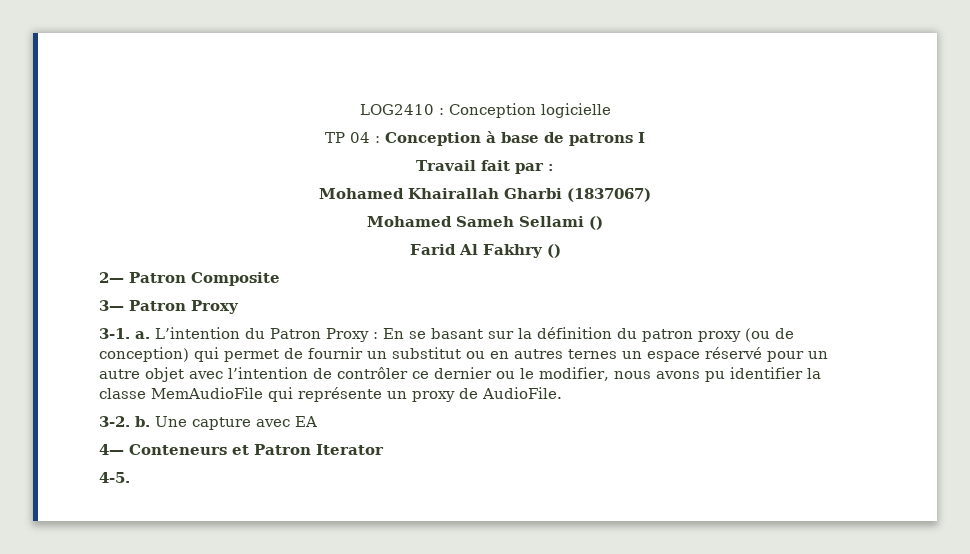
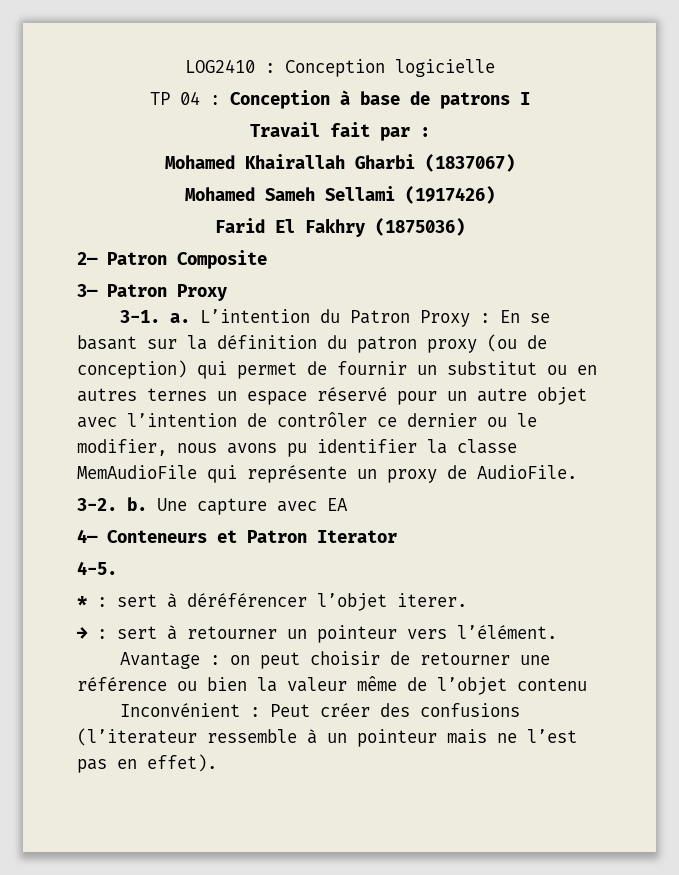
[589,216,603,230] () -> [404,186,495,204] (1917426)
[458,244,561,258] Al Fakhry () -> [274,218,465,237] El Fakhry (1875036)
(130, 477) none -> [77,593,467,611] [76,625,557,643] [119,651,550,669] [77,676,587,695] [119,703,520,717] [77,728,577,747] [77,754,217,773] // * : sert à déréférencer l’objet iterer. // → : sert à retourner un pointeur vers l’élément. // Avantage : on peut choisir de retourner une référence ou bien la valeur même de l’objet contenu // Inconvénient : Peut créer des confusions (l’iterateur ressemble à un pointeur mais ne l’est pas en effet).

